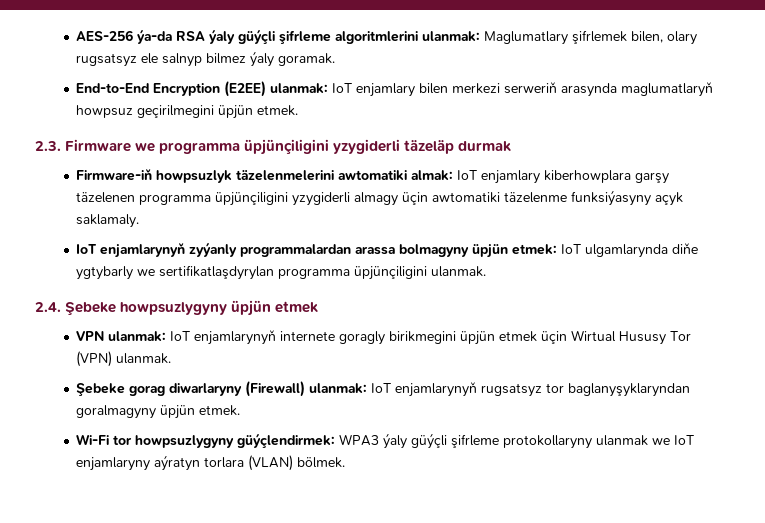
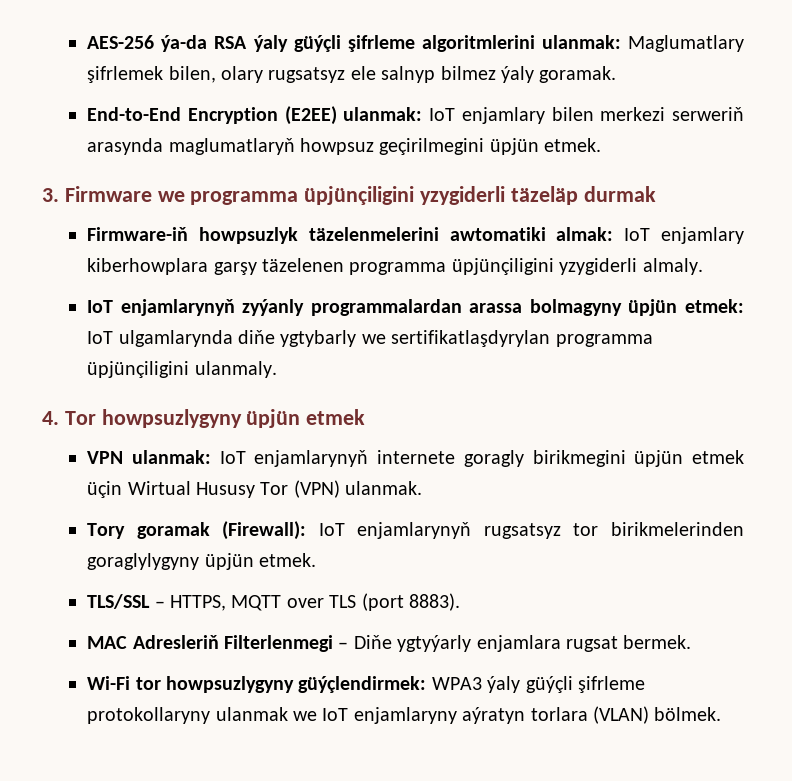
[35,141,61,151] 2.3. -> [42,188,59,202] 3.
[354,190,684,206] [76,214,140,228] almagy üçin awtomatiki täzelenme funksiýasyny açyk saklamaly. -> [642,258,703,275] almaly.
[431,266,487,277] [35,302,117,315] ulanmak. // 2.4. Şebeke -> [194,361,277,378] [42,411,96,425] ulanmaly. // 4. Tor
[76,381,368,397] Şebeke gorag diwarlaryny (Firewall) ulanmak: -> [87,521,307,540] Tory goramak (Firewall):
[568,383,691,397] [76,405,241,419] baglanyşyklaryndan goralmagyny üpjün etmek. -> [610,522,744,536] [87,553,317,570] [87,593,461,611] [87,635,692,652] birikmelerinden goraglylygyny üpjün etmek. // TLS/SSL – HTTPS, MQTT over TLS (port 8883). // MAC Adresleriň Filterlenmegi – Diňe ygtyýarly enjamlara rugsat bermek.

